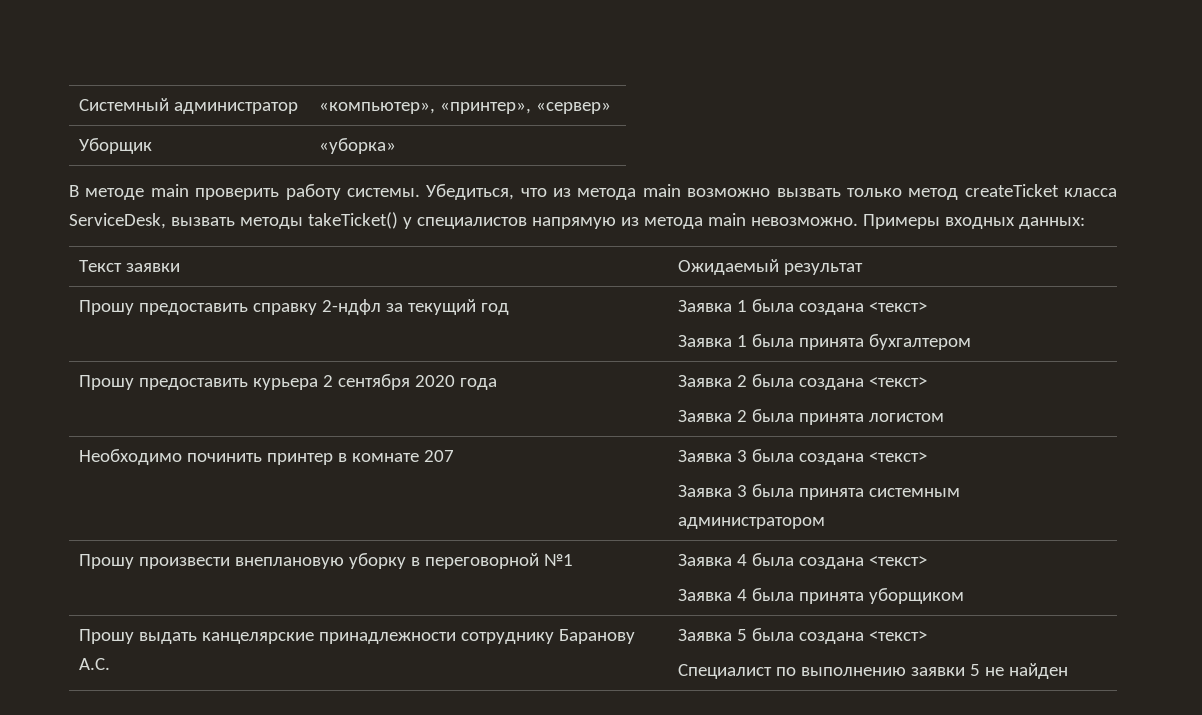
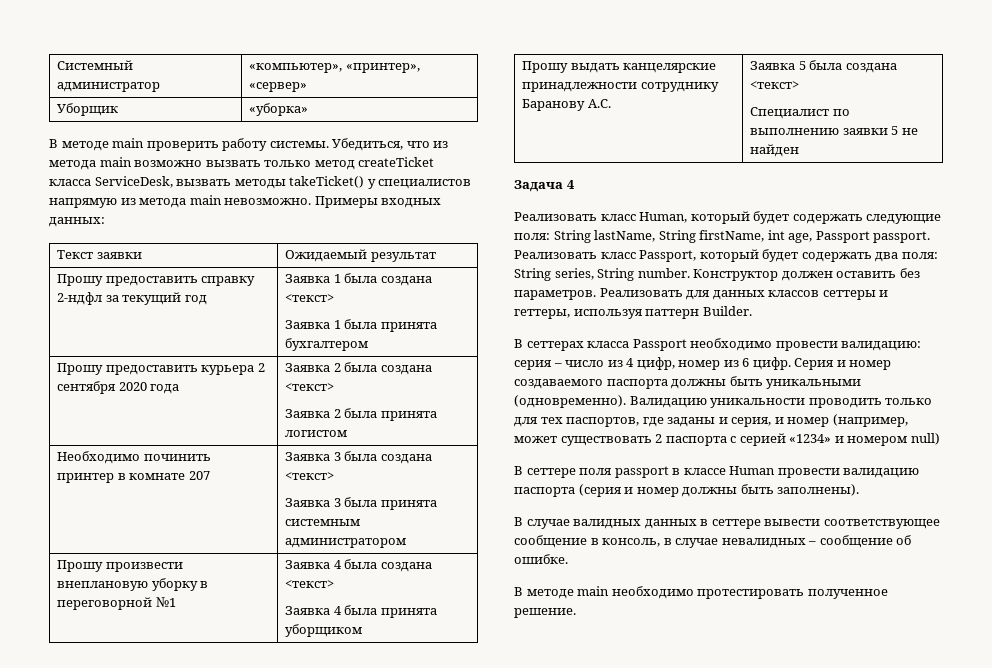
(1068, 671) none -> [514,180,575,192] [514,211,942,224] [514,230,931,243] [514,249,938,262] [514,268,920,281] [514,288,889,300] [514,306,752,319] [514,338,922,351] [514,357,892,370] [514,376,862,389] [514,395,933,408] [514,414,908,427] [514,433,940,446] [514,466,920,478] [514,484,860,497] [514,517,940,529] [514,535,912,548] [514,554,568,564] [514,586,888,599] [514,608,576,618] // Задача 4 // Реализовать класс Human, который будет содержать следующие поля: String lastName, String firstName, int age, Passport passport. Реализовать класс Passport, который будет содержать два поля: String series, String number. Конструктор должен оставить без параметров. Реализовать для данных классов сеттеры и геттеры, используя паттерн Builder. // В сеттерах класса Passport необходимо провести валидацию: серия – число из 4 цифр, номер из 6 цифр. Серия и номер создаваемого паспорта должны быть уникальными (одновременно). Валидацию уникальности проводить только для тех паспортов, где заданы и серия, и номер (например, может существовать 2 паспорта с серией «1234» и номером null) // В сеттере поля passport в классе Human провести валидацию паспорта (серия и номер должны быть заполнены). // В случае валидных данных в сеттере вывести соответствующее сообщение в консоль, в случае невалидных – сообщение об ошибке. // В методе main необходимо протестировать полученное решение.

